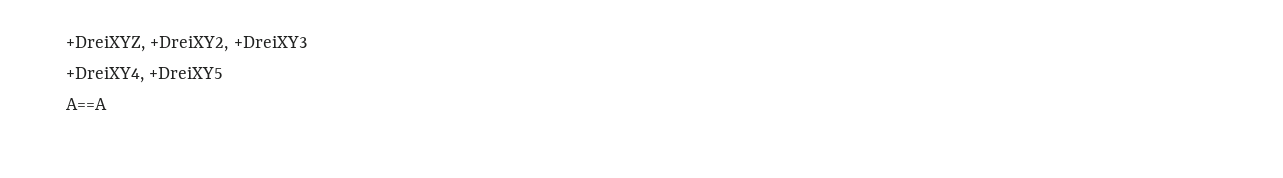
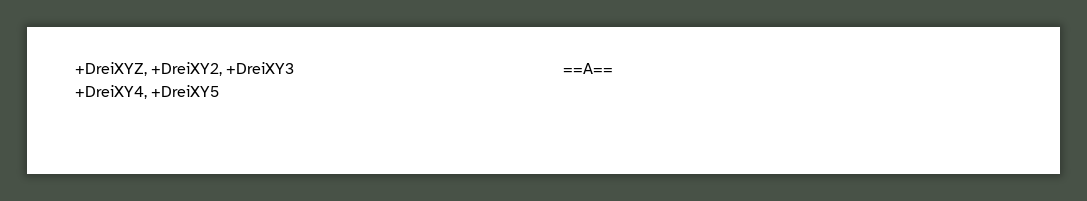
[66,98,107,110] A==A -> [563,63,613,74] ==A==

